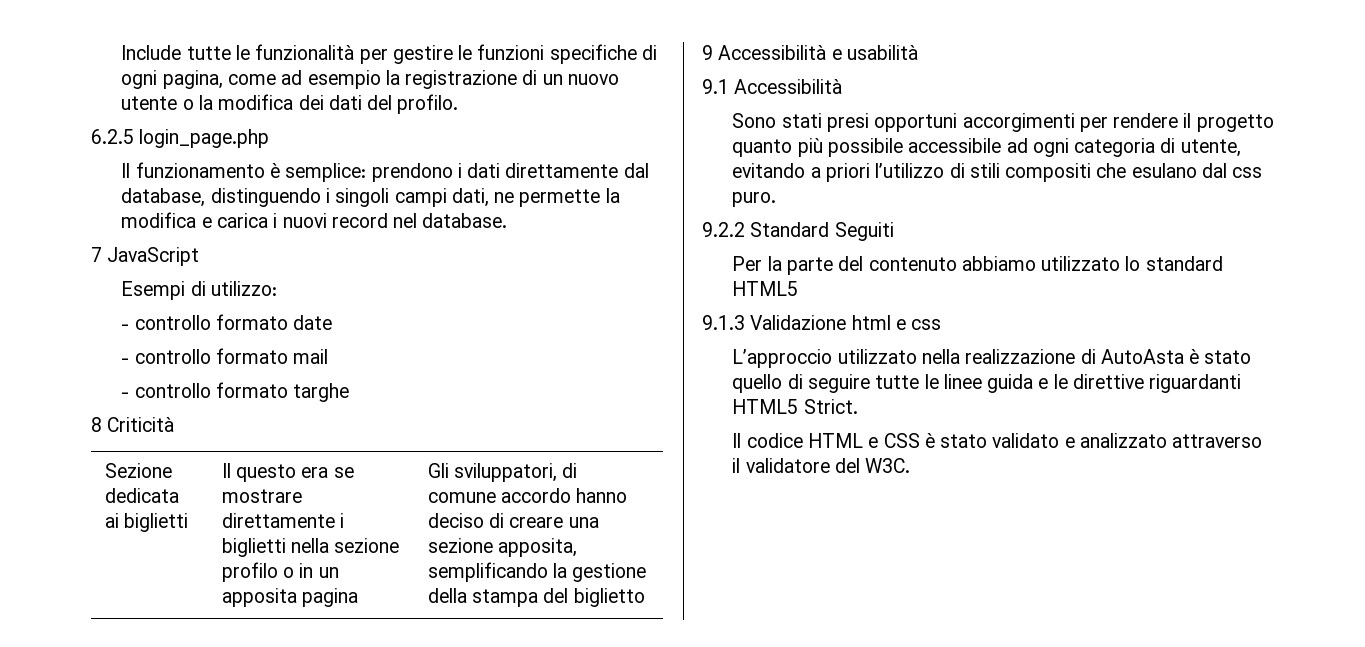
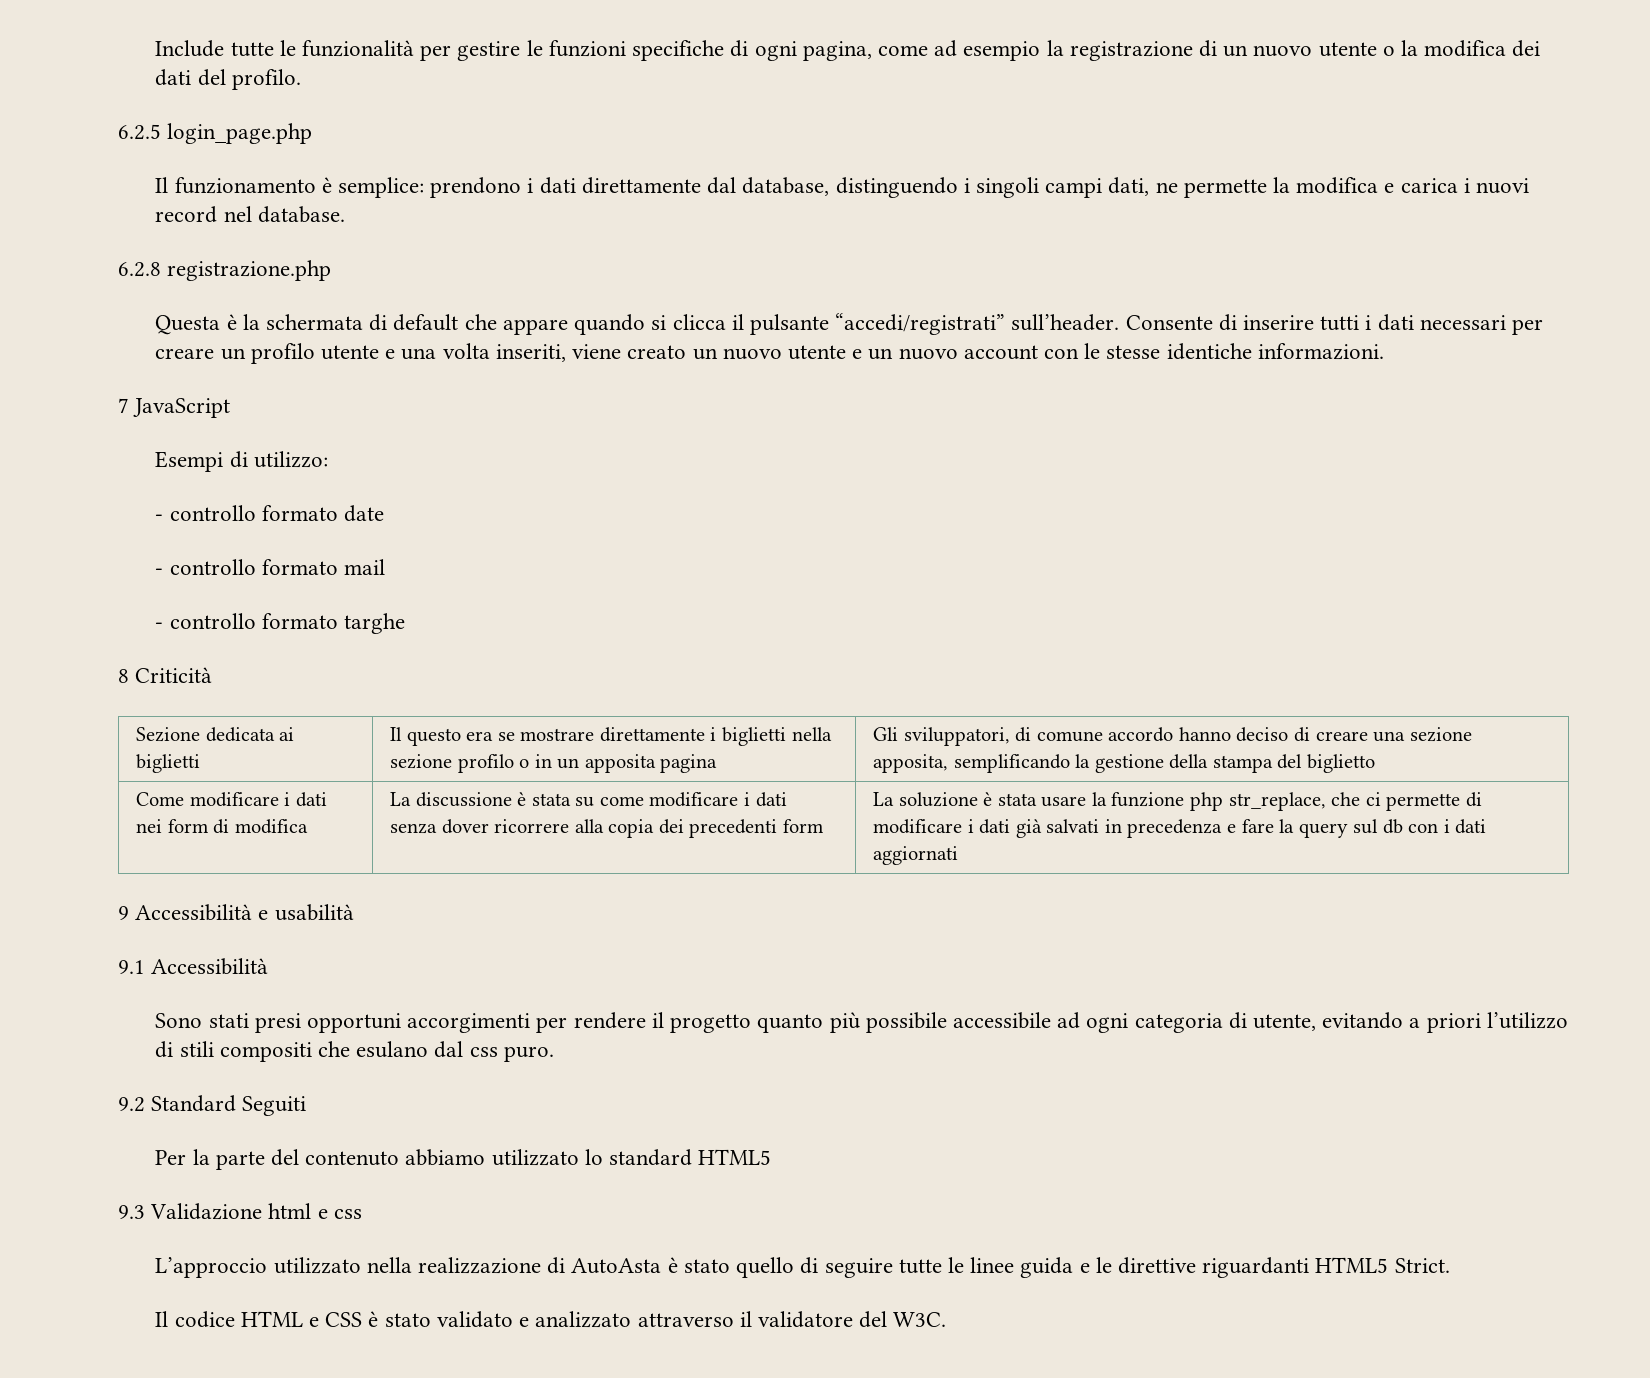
(508, 220) none -> [118,260,332,281] [155,313,1544,335] [155,343,1384,364] // 6.2.8 registrazione.php // Questa è la schermata di default che appare quando si clicca il pulsante “accedi/registrati” sull’header. Consente di inserire tutti i dati necessari per creare un profilo utente e una volta inseriti, viene creato un nuovo utente e un nuovo account con le stesse identiche informazioni.
(645, 597) none -> [136,792,327,807] [136,819,308,834] [390,792,787,807] [390,819,825,838] [873,792,1482,811] [873,819,1487,838] [873,846,959,865] // Come modificare i dati nei form di modifica | La discussione è stata su come modificare i dati senza dover ricorrere alla copia dei precedenti form | La soluzione è stata usare la funzione php str_replace, che ci permette di modificare i dati già salvati in precedenza e fare la query sul db con i dati aggiornati
[702,222,745,237] 9.2.2 -> [118,1097,145,1112] 9.2
[702,315,745,330] 9.1.3 -> [118,1205,145,1219] 9.3

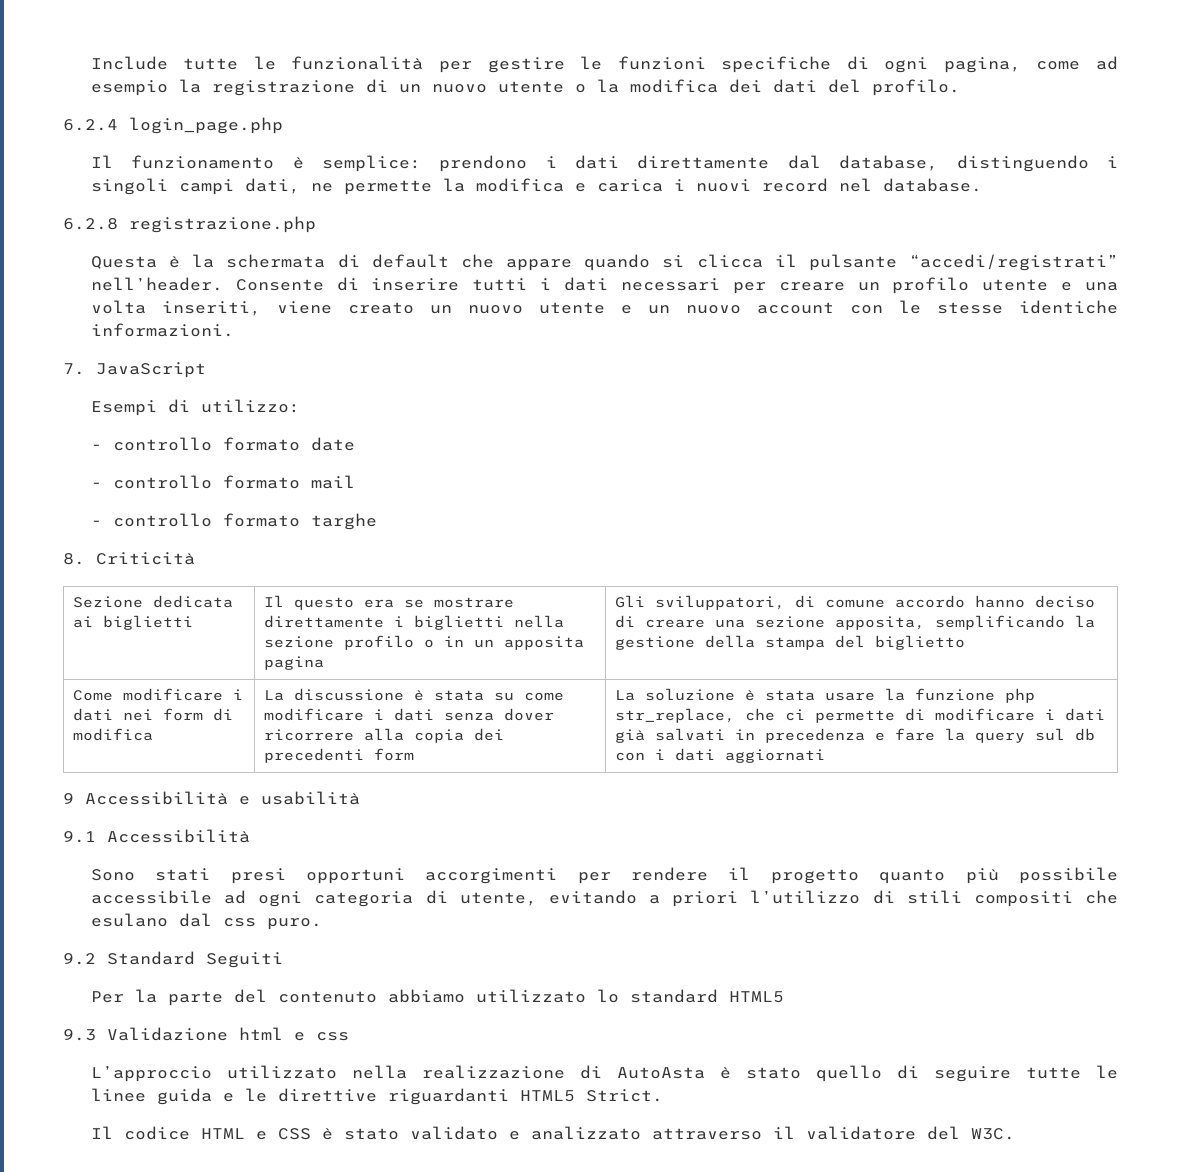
[118,124,161,140] 6.2.5 -> [63,119,118,131] 6.2.4
[1011,314,1120,331] sull’header. -> [90,277,223,291] nell’header.
[118,398,129,413] 7 -> [63,363,85,375] 7.
[118,669,129,683] 8 -> [63,553,85,565] 8.

